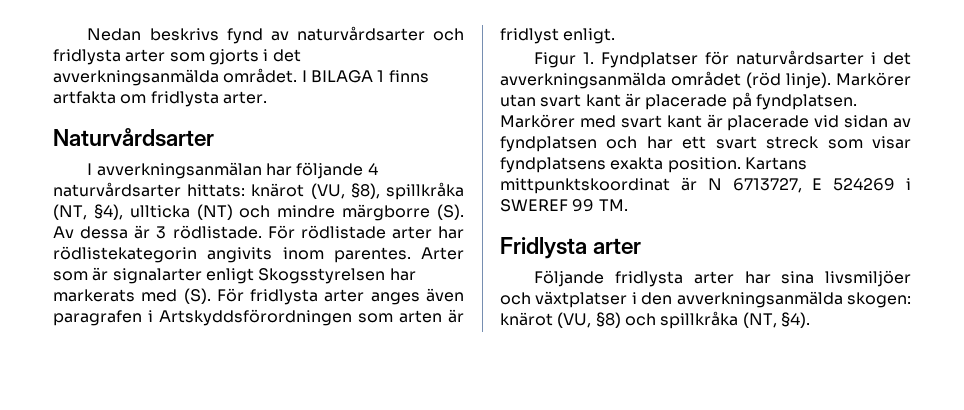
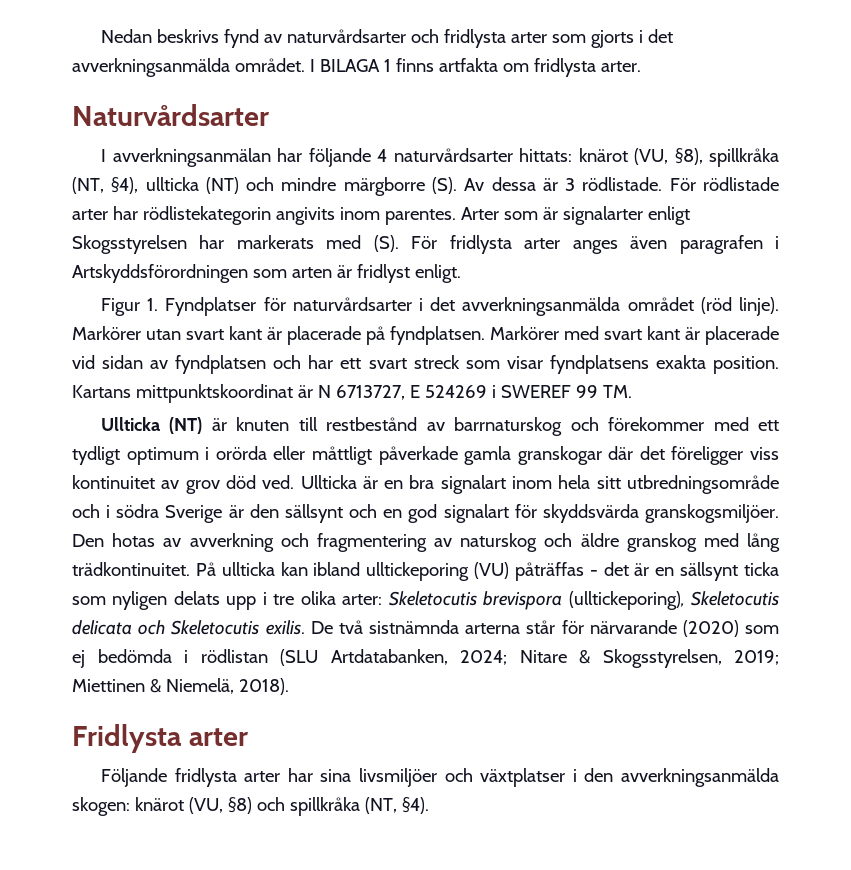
(628, 205) none -> [101,417,779,436] [72,446,779,465] [72,475,779,494] [72,504,779,523] [72,533,780,552] [72,562,779,581] [72,591,779,610] [72,620,779,637] [72,649,779,668] [72,678,289,695] // Ullticka (NT) är knuten till restbestånd av barrnaturskog och förekommer med ett tydligt optimum i orörda eller måttligt påverkade gamla granskogar där det föreligger viss kontinuitet av grov död ved. Ullticka är en bra signalart inom hela sitt utbredningsområde och i södra Sverige är den sällsynt och en god signalart för skyddsvärda granskogsmiljöer. Den hotas av avverkning och fragmentering av naturskog och äldre granskog med lång trädkontinuitet. På ullticka kan ibland ulltickeporing (VU) påträffas - det är en sällsynt ticka som nyligen delats upp i tre olika arter: Skeletocutis brevispora (ulltickeporing), Skeletocutis delicata och Skeletocutis exilis. De två sistnämnda arterna står för närvarande (2020) som ej bedömda i rödlistan (SLU Artdatabanken, 2024; Nitare & Skogsstyrelsen, 2019; Miettinen & Niemelä, 2018).

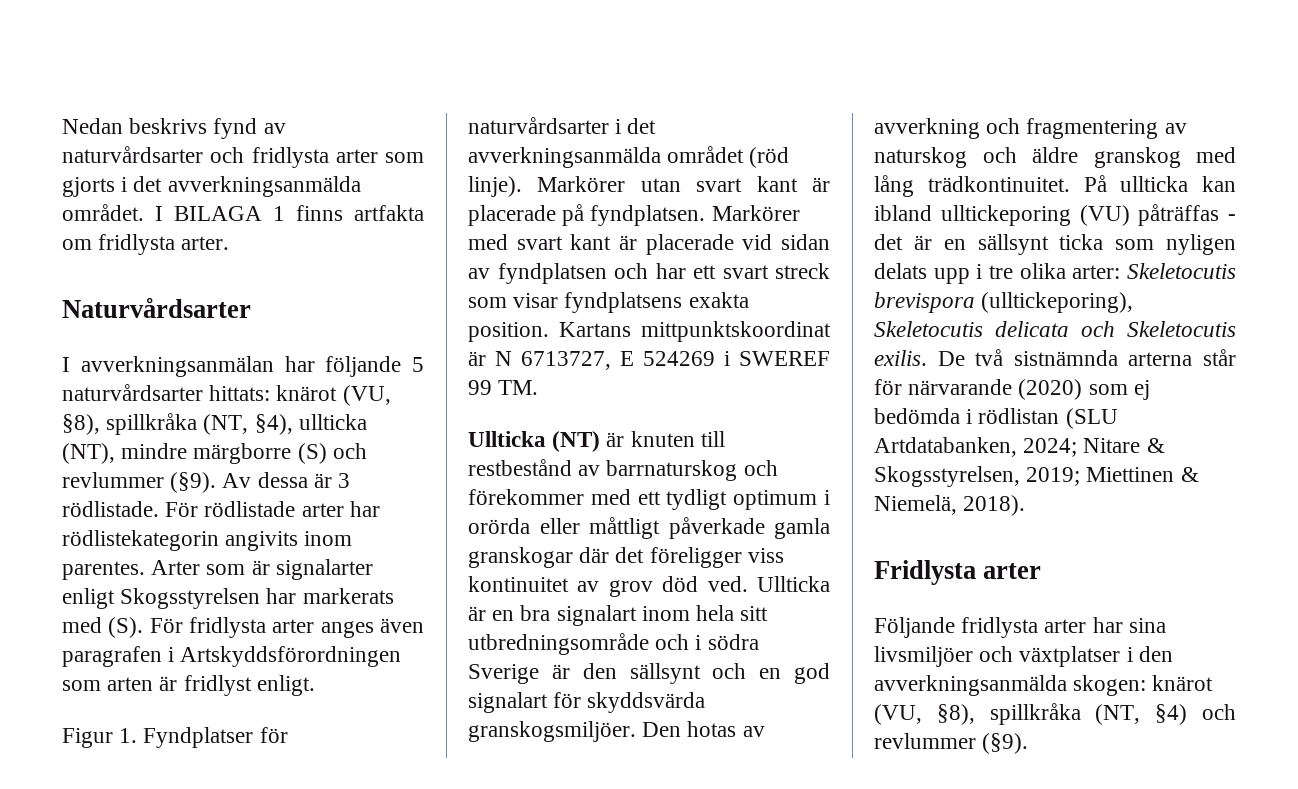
[377,149,388,162] 4 -> [412,357,424,372] 5
[205,177,457,196] (NT) och mindre märgborre (S). -> [62,443,367,464] [62,472,217,493] (NT), mindre märgborre (S) och revlummer (§9).
[227,797,429,816] §8) och spillkråka (NT, §4). -> [936,703,1236,725] [874,733,1029,754] §8), spillkråka (NT, §4) och revlummer (§9).

